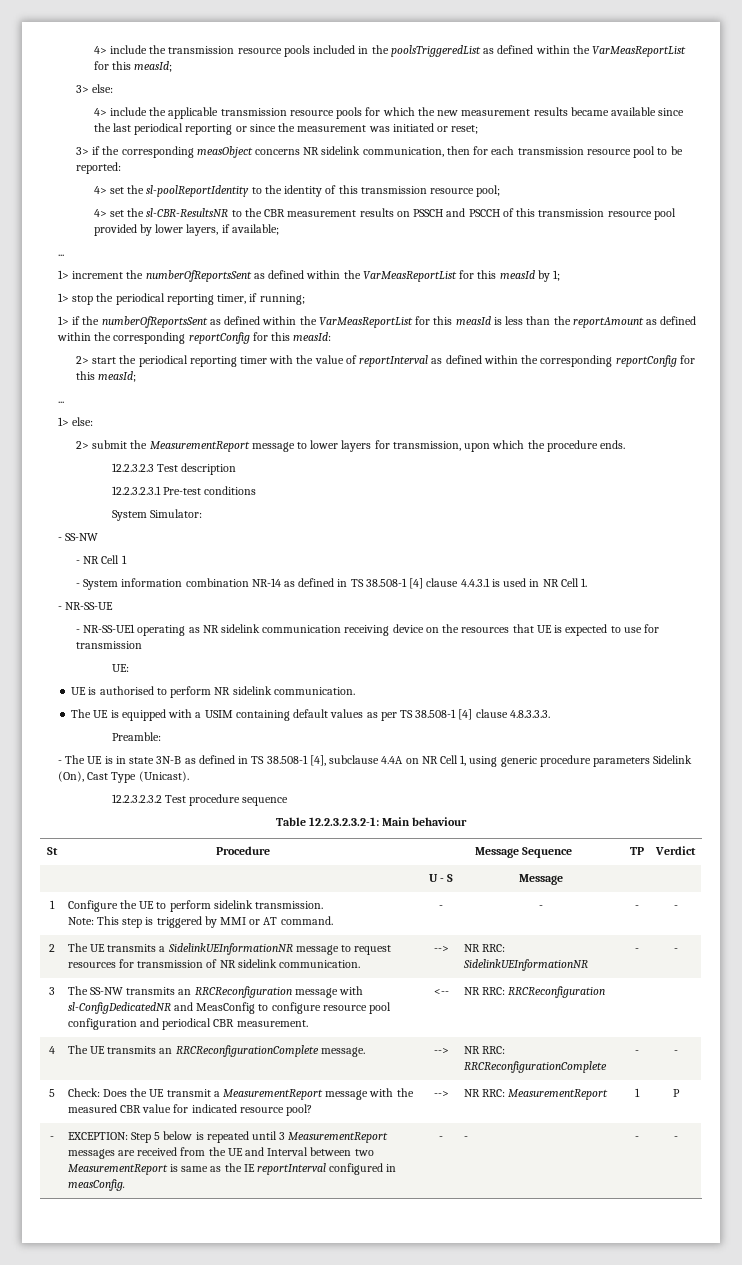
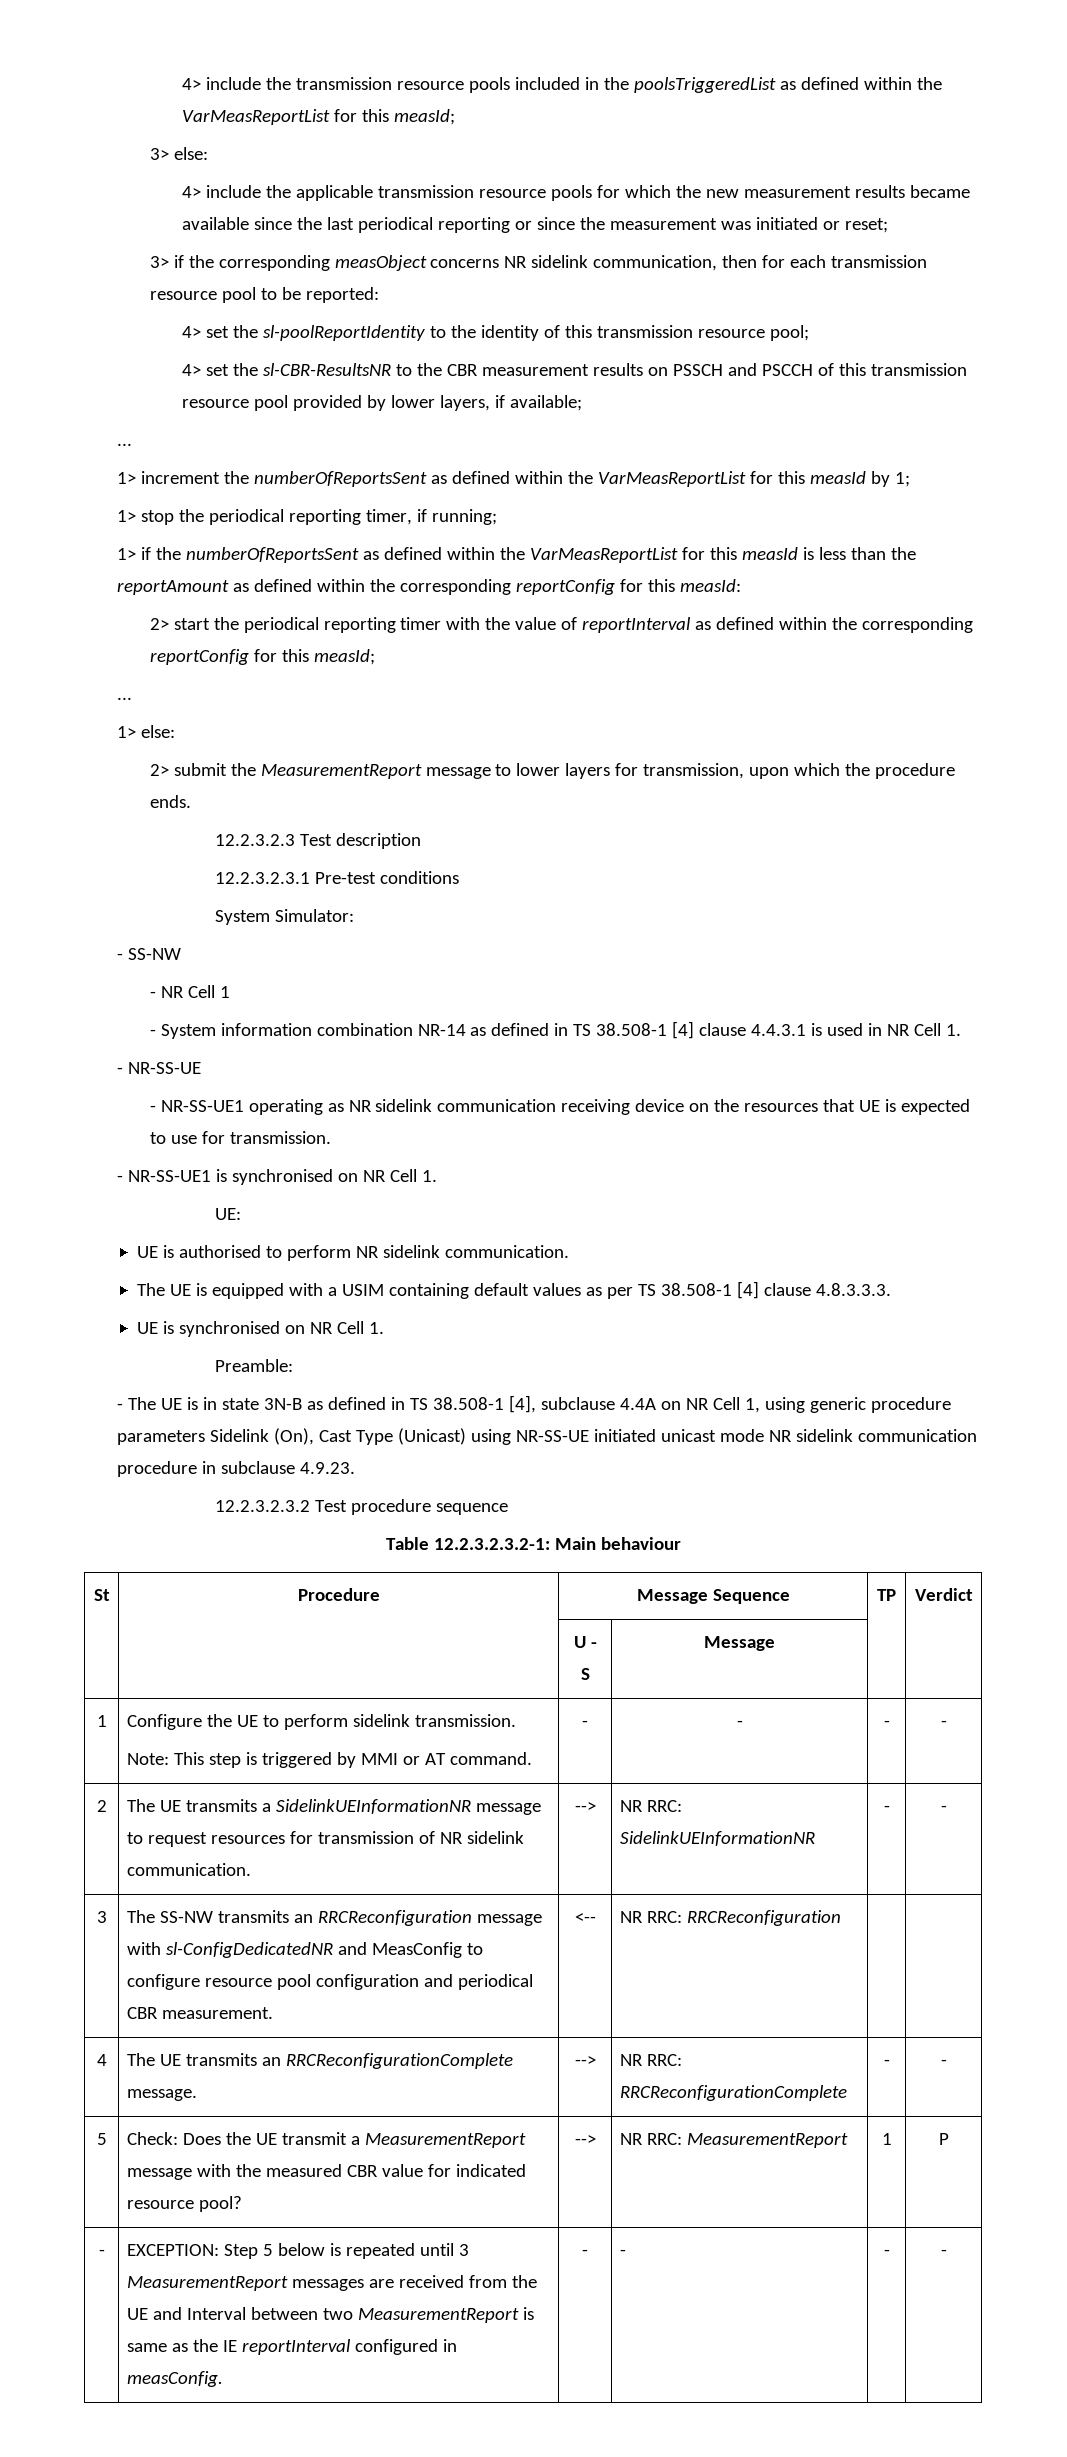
[75,641,142,649] transmission -> [229,1131,331,1144] [116,1169,437,1185] transmission. // - NR-SS-UE1 is synchronised on NR Cell 1.
(550, 714) none -> [137,1321,385,1337] // UE is synchronised on NR Cell 1.
[138,771,189,782] (Unicast). -> [397,1428,977,1445] [116,1461,355,1477] (Unicast) using NR-SS-UE initiated unicast mode NR sidelink communication procedure in subclause 4.9.23.

